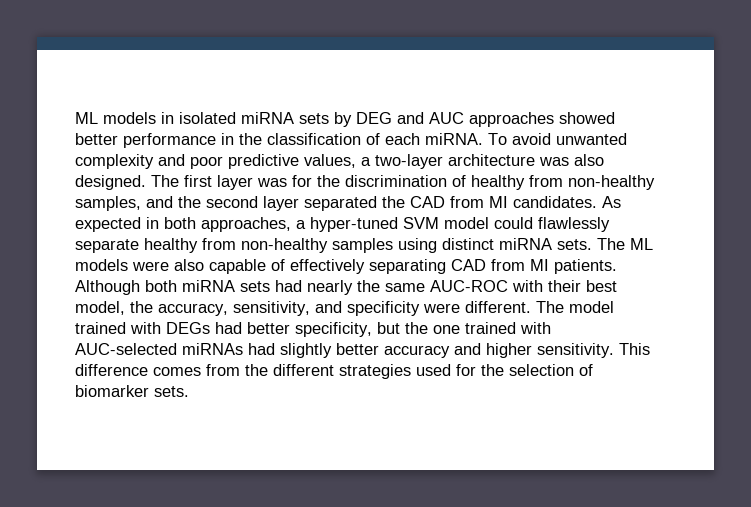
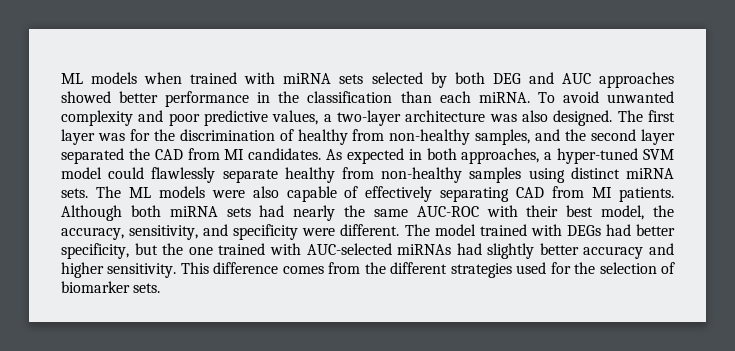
[75,112,352,127] ML models in isolated miRNA sets by -> [61,72,485,88] ML models when trained with miRNA sets selected by both
[366,133,380,145] of -> [400,91,432,103] than

